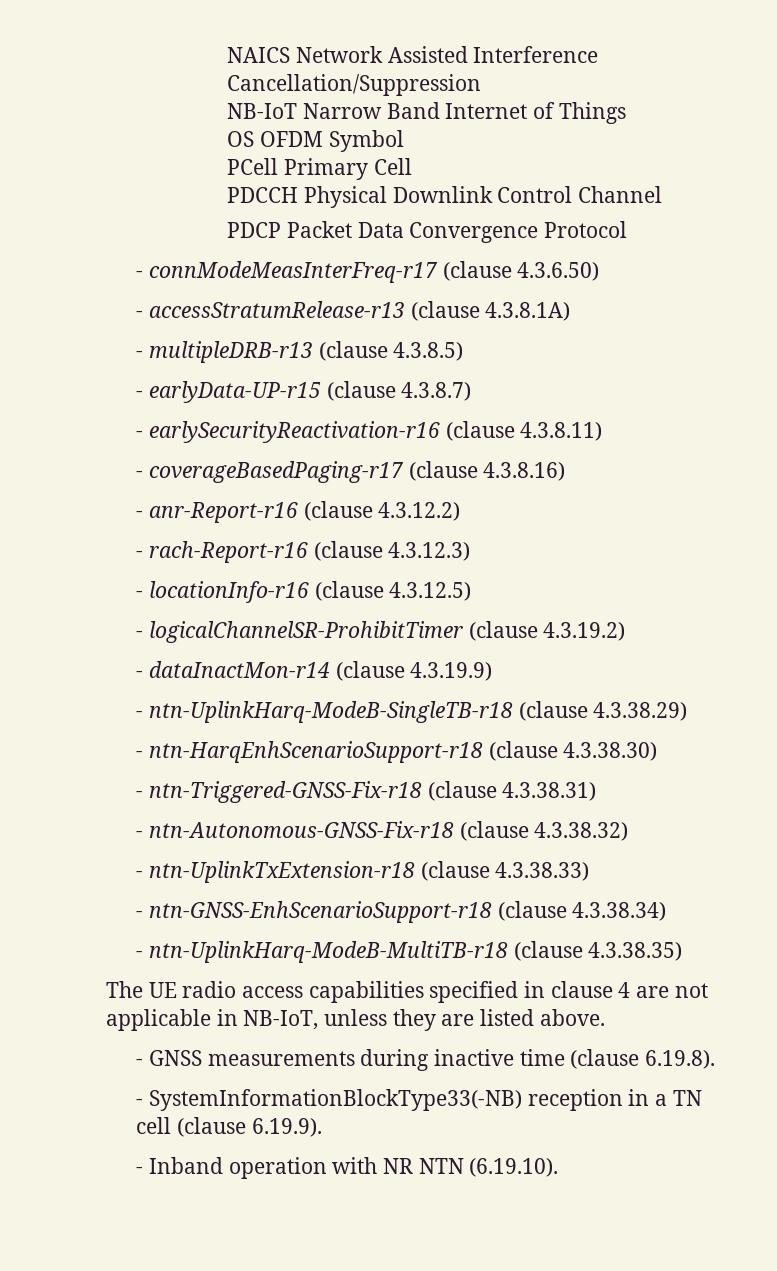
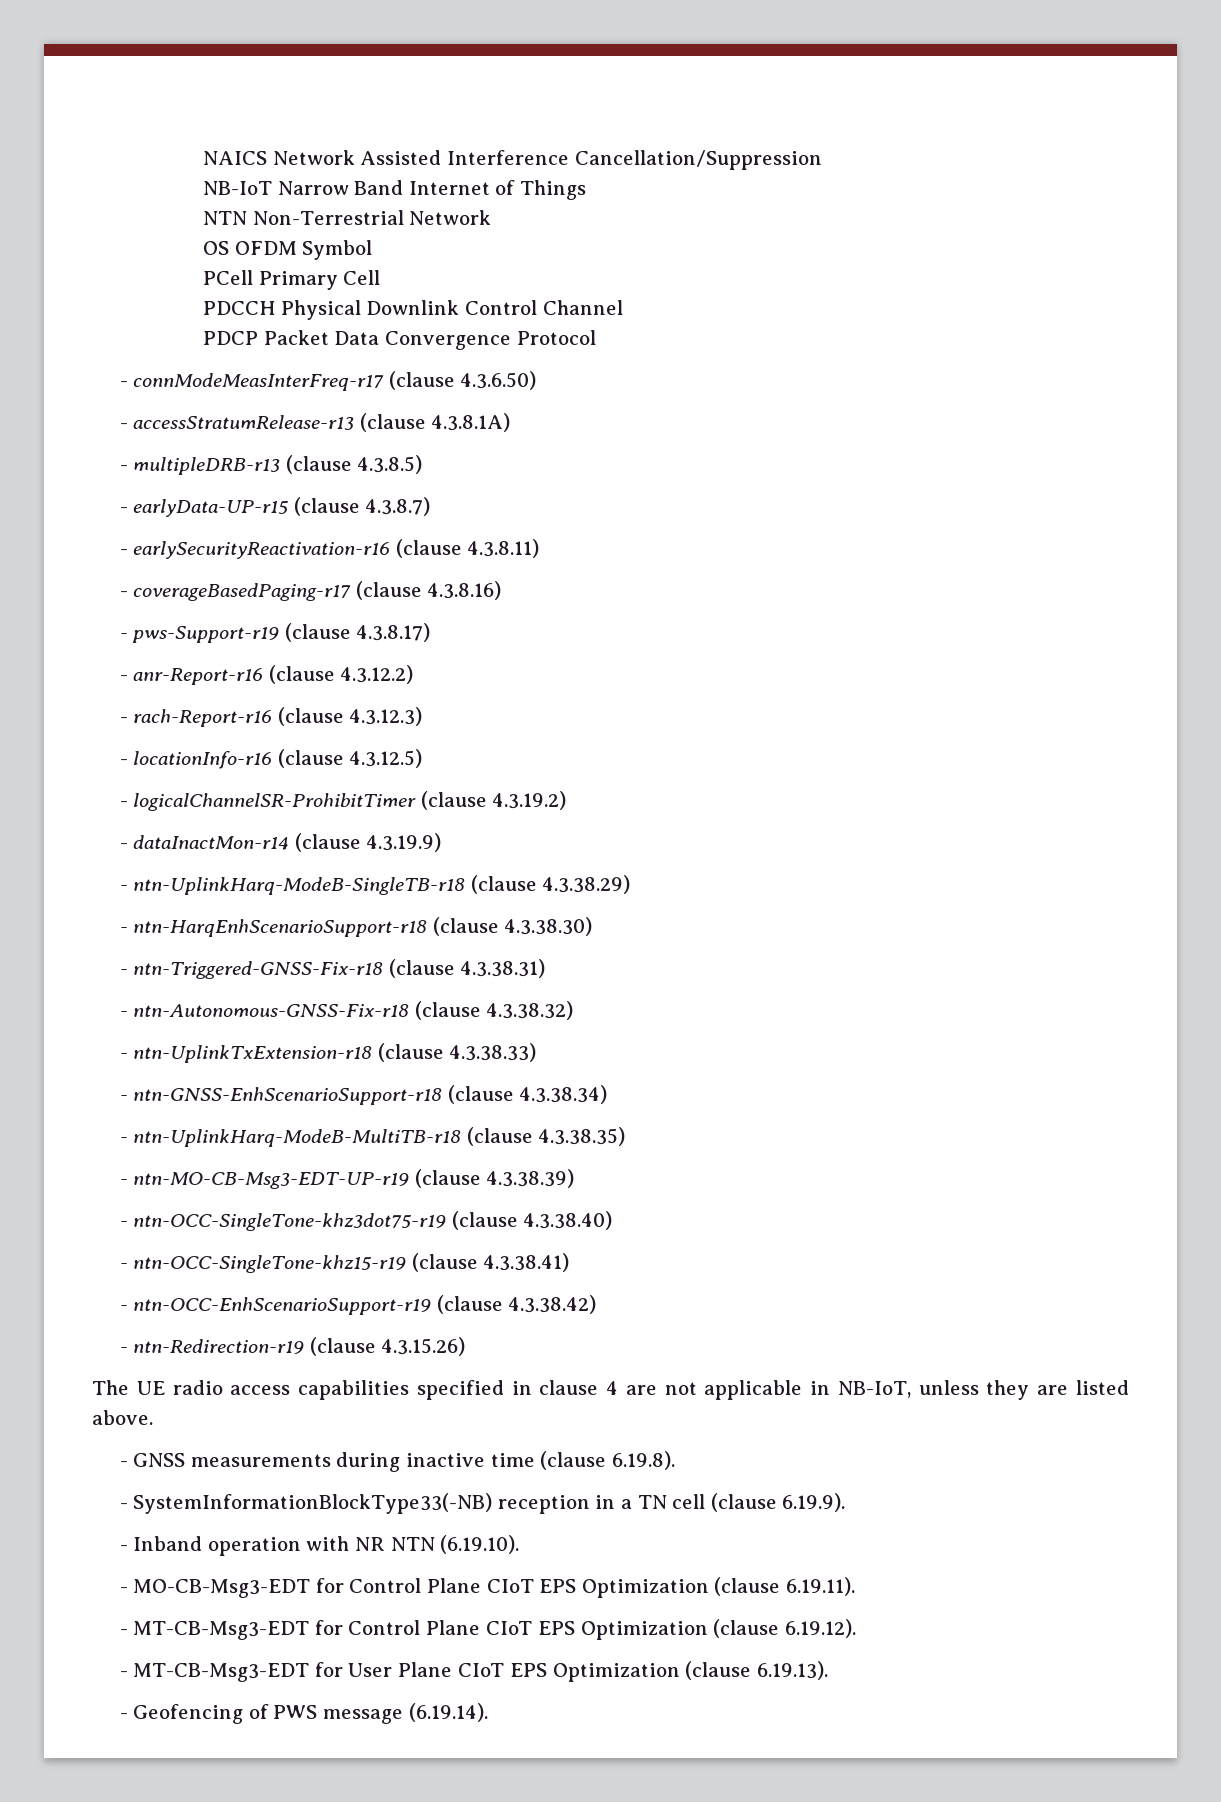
(626, 113) none -> [203,210,492,225] // NTN Non-Terrestrial Network
(566, 471) none -> [119,623,431,643] // - pws-Support-r19 (clause 4.3.8.17)
(683, 951) none -> [119,1169,575,1189] [119,1211,613,1231] [119,1253,570,1273] [119,1295,597,1315] [119,1337,466,1356] // - ntn-MO-CB-Msg3-EDT-UP-r19 (clause 4.3.38.39) // - ntn-OCC-SingleTone-khz3dot75-r19 (clause 4.3.38.40) // - ntn-OCC-SingleTone-khz15-r19 (clause 4.3.38.41) // - ntn-OCC-EnhScenarioSupport-r19 (clause 4.3.38.42) // - ntn-Redirection-r19 (clause 4.3.15.26)
(559, 1167) none -> [119,1577,855,1598] [119,1619,856,1640] [119,1661,828,1682] [119,1703,488,1724] // - MO-CB-Msg3-EDT for Control Plane CIoT EPS Optimization (clause 6.19.11). // - MT-CB-Msg3-EDT for Control Plane CIoT EPS Optimization (clause 6.19.12). // - MT-CB-Msg3-EDT for User Plane CIoT EPS Optimization (clause 6.19.13). // - Geofencing of PWS message (6.19.14).

